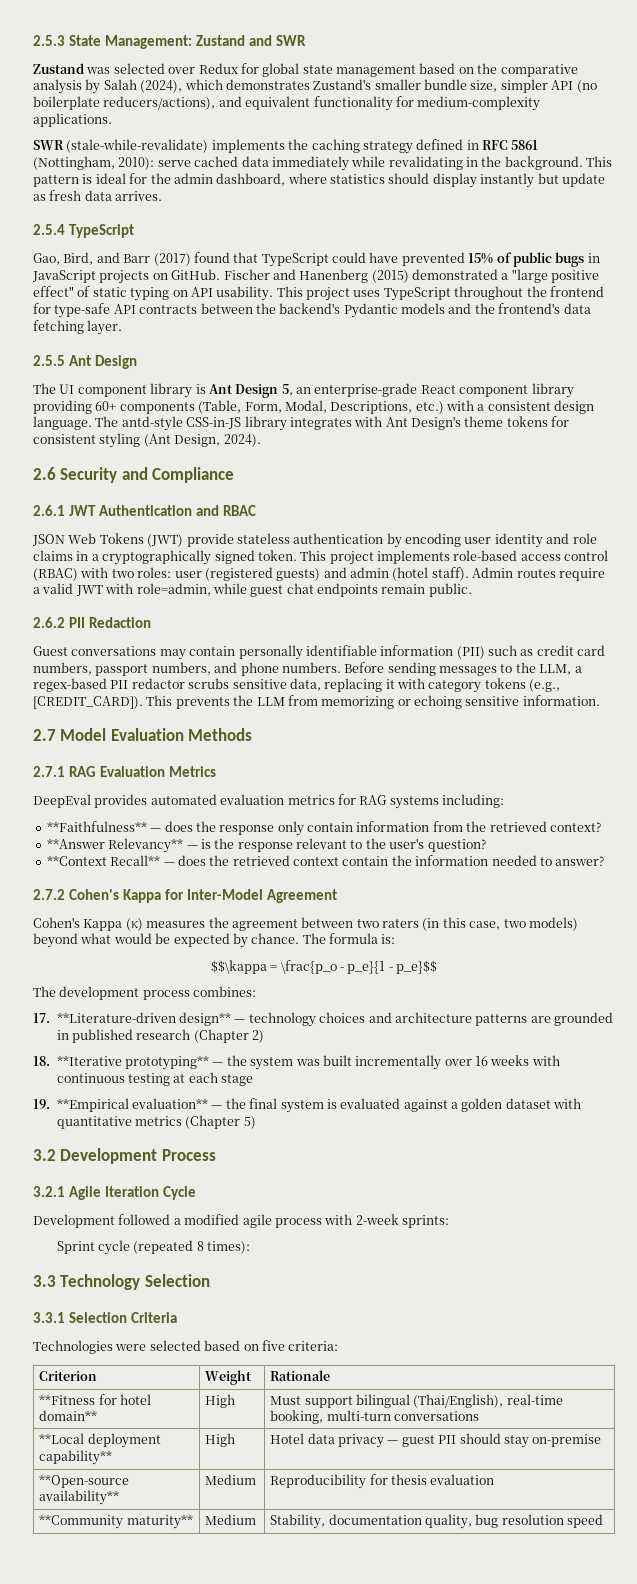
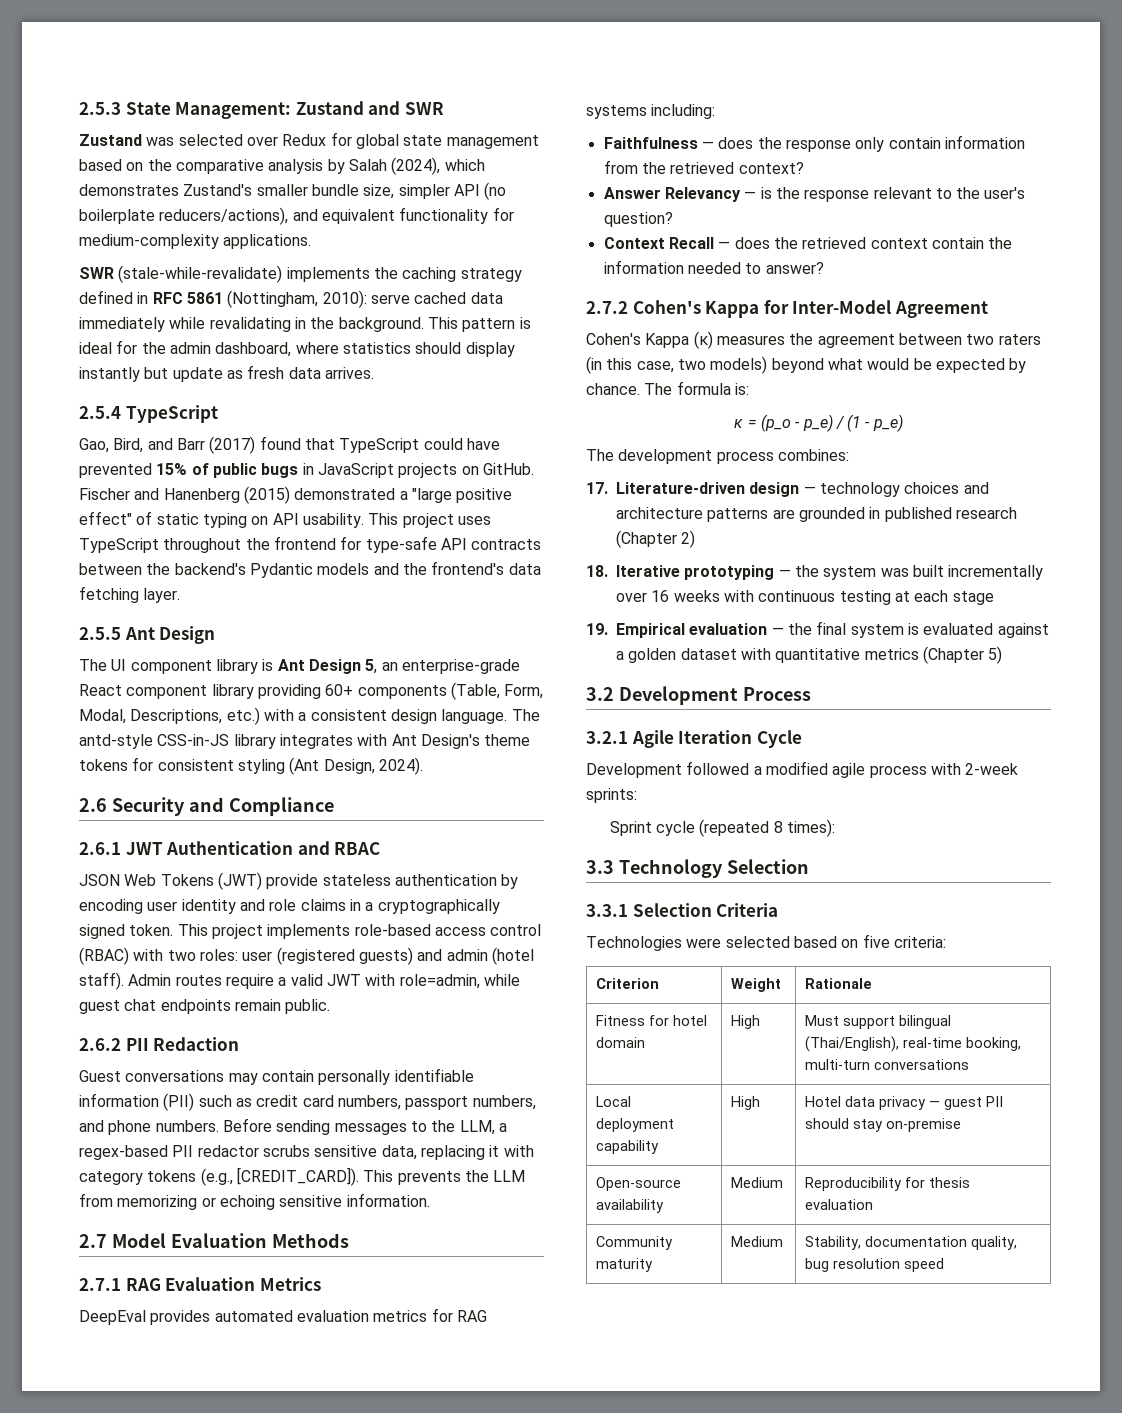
[46,821,147,832] **Faithfulness** -> [603,137,698,149] Faithfulness
[46,838,184,853] **Answer Relevancy** -> [603,187,741,202] Answer Relevancy
[46,855,161,866] **Context Recall** -> [603,237,714,249] Context Recall
[210,960,438,974] $$\kappa = \frac{p_o - p_e}{1 - p_e}$$ -> [734,414,903,432] κ = (p_o - p_e) / (1 - p_e)
[56,1012,232,1026] **Literature-driven design** -> [616,482,800,497] Literature-driven design
[56,1055,210,1070] **Iterative prototyping** -> [616,565,775,580] Iterative prototyping
[56,1098,209,1112] **Empirical evaluation** -> [616,623,768,638] Empirical evaluation
[39,1394,96,1405] **Fitness -> [596,1015,646,1026] Fitness
[39,1410,98,1421] domain** -> [596,1037,646,1048] domain
[39,1433,161,1448] [39,1450,113,1465] **Local deployment capability** -> [596,1096,632,1107] [596,1118,675,1132] [596,1140,660,1154] Local deployment capability
[39,1474,130,1488] [39,1490,120,1505] **Open-source availability** -> [596,1177,682,1191] [596,1199,665,1213] Open-source availability
[39,1514,193,1529] **Community maturity** -> [596,1236,674,1250] [596,1258,654,1272] Community maturity

